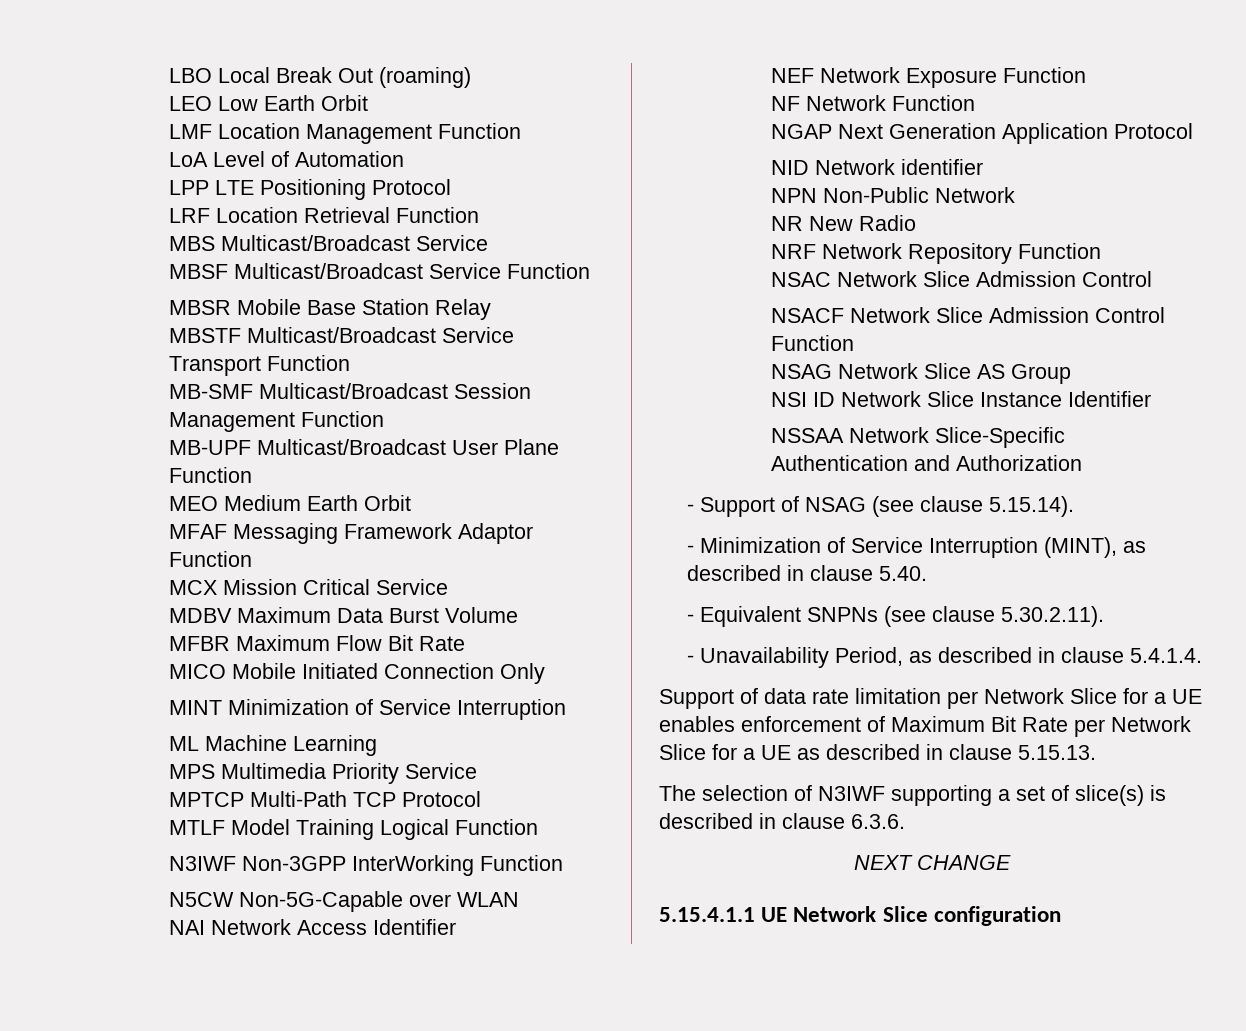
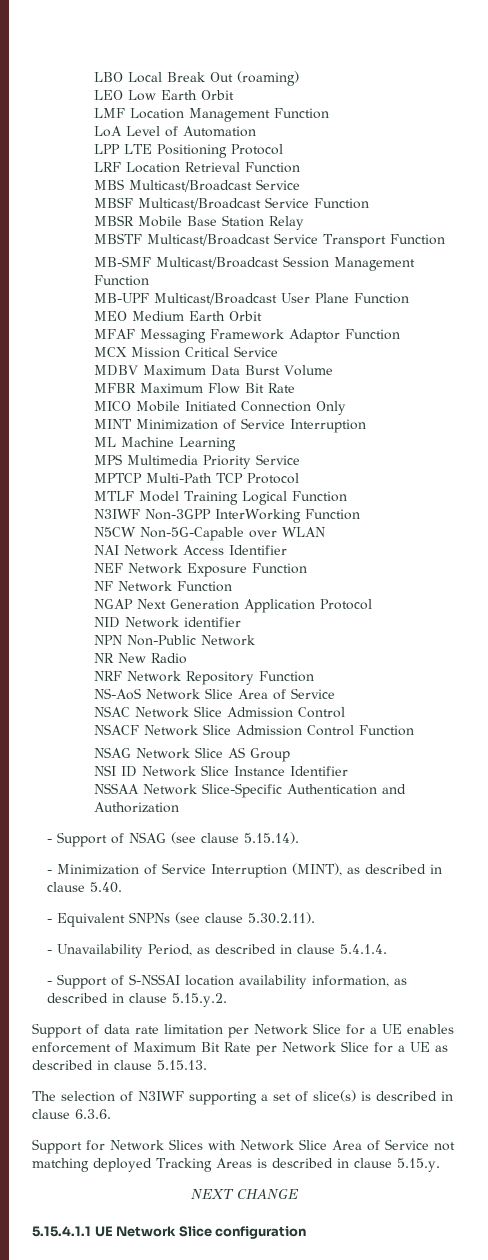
(1101, 251) none -> [93,688,335,700] // NS-AoS Network Slice Area of Service
(1202, 655) none -> [47,974,408,989] [47,993,228,1007] // - Support of S-NSSAI location availability information, as described in clause 5.15.y.2.
(905, 821) none -> [32,1139,455,1154] [32,1158,440,1172] // Support for Network Slices with Network Slice Area of Service not matching deployed Tracking Areas is described in clause 5.15.y.

